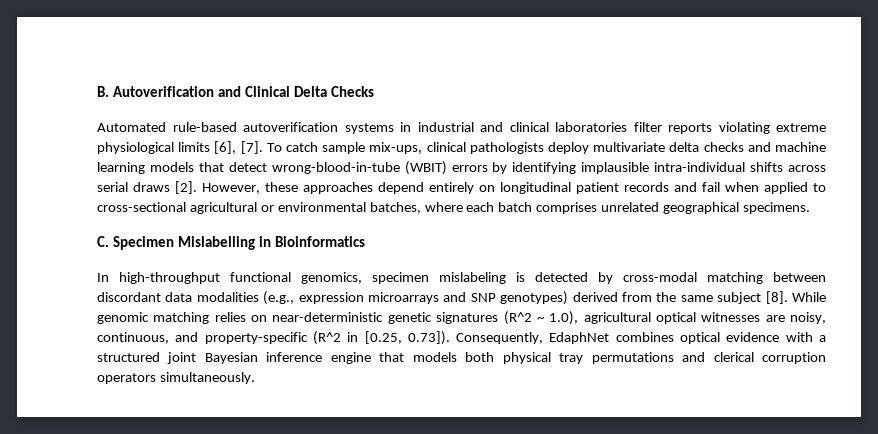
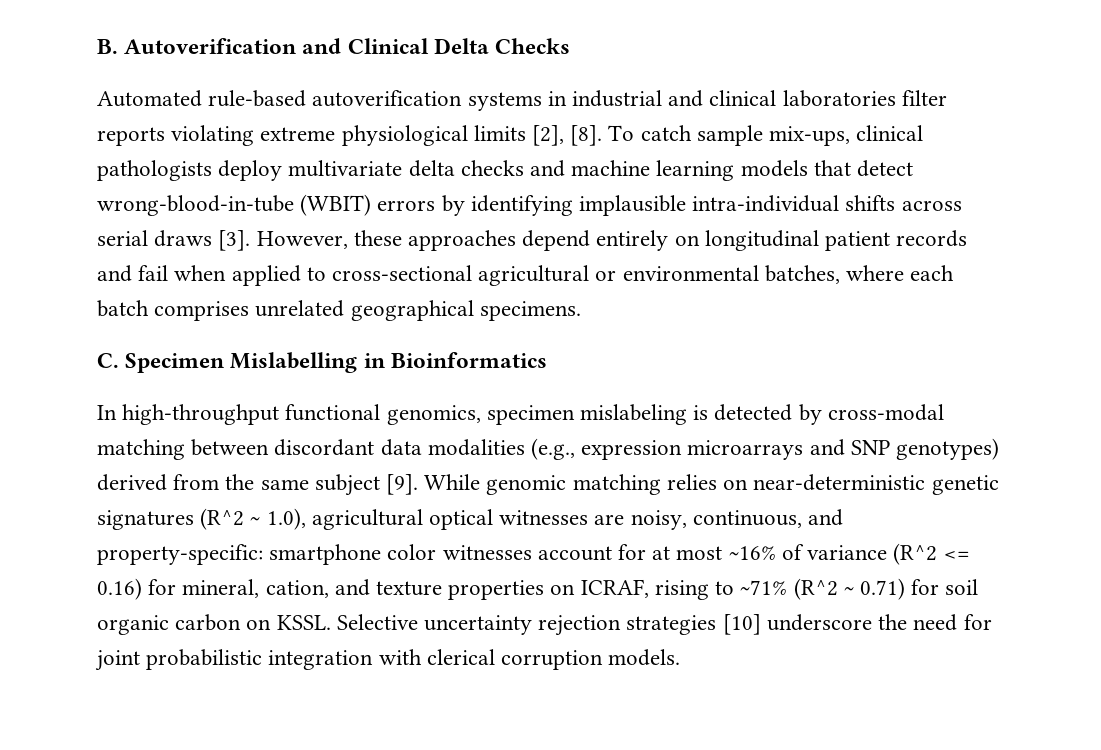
[214,141,263,154] [6], [7]. -> [532,125,603,146] [2], [8].
[175,181,197,194] [2]. -> [218,230,251,251] [3].
[765,291,788,304] [8]. -> [386,474,419,495] [9].
[204,331,826,345] [97,352,826,364] [97,372,255,384] property-specific (R^2 in [0.25, 0.73]). Consequently, EdaphNet combines optical evidence with a structured joint Bayesian inference engine that models both physical tray permutations and clerical corruption operators simultaneously. -> [97,543,970,565] [97,578,979,600] [97,614,992,636] [95,649,681,671] property-specific: smartphone color witnesses account for at most ~16% of variance (R^2 <= 0.16) for mineral, cation, and texture properties on ICRAF, rising to ~71% (R^2 ~ 0.71) for soil organic carbon on KSSL. Selective uncertainty rejection strategies [10] underscore the need for joint probabilistic integration with clerical corruption models.

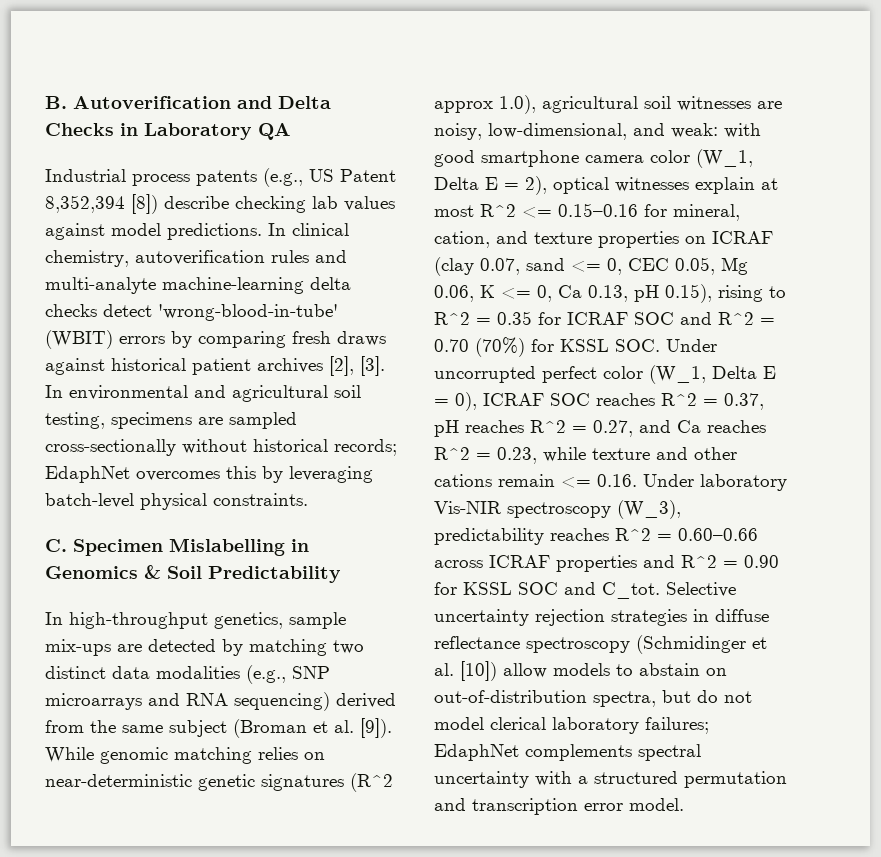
[347,38,429,54] Clinical -> (272, 102) none
[97,90,947,111] [97,125,924,146] [97,160,914,181] [97,194,962,216] [97,230,968,251] [97,265,955,286] [97,300,581,321] [97,352,547,373] [97,404,944,425] [97,439,375,460] // Automated rule-based autoverification systems in industrial and clinical laboratories filter reports violating extreme physiological limits [2], [8]. To catch sample mix-ups, clinical pathologists deploy multivariate delta checks and machine learning models that detect wrong-blood-in-tube (WBIT) errors by identifying implausible intra-individual shifts across serial draws [3]. However, these approaches depend entirely on longitudinal patient records and fail when applied to cross-sectional agricultural or environmental batches, where each batch comprises unrelated geographical specimens. // C. Specimen Mislabelling in Bioinformatics // In high-throughput functional genomics, specimen mislabeling is detected by cross-modal matching between discordant -> [120,123,291,140] [45,168,396,187] [45,194,395,214] [45,223,349,240] [45,250,347,267] [45,277,351,294] [45,304,338,321] [45,330,386,349] [45,356,385,376] [45,385,361,402] [45,412,297,429] [45,439,397,456] [45,466,373,483] [45,493,308,510] [45,538,309,556] [45,565,341,583] [45,612,346,629] [45,639,364,656] [45,666,106,679] in Laboratory QA // Industrial process patents (e.g., US Patent 8,352,394 [8]) describe checking lab values against model predictions. In clinical chemistry, autoverification rules and multi-analyte machine-learning delta checks detect 'wrong-blood-in-tube' (WBIT) errors by comparing fresh draws against historical patient archives [2], [3]. In environmental and agricultural soil testing, specimens are sampled cross-sectionally without historical records; EdaphNet overcomes this by leveraging batch-level physical constraints. // C. Specimen Mislabelling in Genomics & Soil Predictability // In high-throughput genetics, sample mix-ups are detected by matching two distinct
[581,440,683,460] expression -> [292,666,330,679] SNP
[850,438,1000,460] SNP genotypes) -> [186,692,330,711] RNA sequencing)
[386,474,419,495] [9]. -> [233,718,392,738] (Broman et al. [9]).
[250,516,261,525] ~ -> [434,101,493,113] approx
[429,509,494,530] optical -> [644,96,671,109] soil
[692,509,844,528] [97,543,970,565] [97,578,142,600] continuous, and property-specific: smartphone color witnesses account for at most ~16% of variance (R^2 <= 0.16) -> [488,123,761,140] [434,149,753,168] [434,176,778,195] [434,203,638,218] low-dimensional, and weak: with good smartphone camera color (W_1, Delta E = 2), optical witnesses explain at most R^2 <= 0.15–0.16
[580,578,979,600] [97,614,992,636] [95,649,681,671] ICRAF, rising to ~71% (R^2 ~ 0.71) for soil organic carbon on KSSL. Selective uncertainty rejection strategies [10] underscore the need for joint probabilistic integration with clerical corruption models. -> [712,231,773,244] [434,257,748,276] [434,284,786,303] [434,311,775,325] [434,337,717,357] [434,365,776,384] [434,392,764,411] [434,420,766,437] [434,447,737,464] [434,474,787,491] [434,500,681,519] [434,528,758,545] [434,555,779,572] [434,582,736,599] [434,609,769,626] [434,635,767,654] [434,661,727,681] [434,690,752,707] [434,717,709,734] [434,744,701,761] [434,771,787,788] [434,798,684,815] ICRAF (clay 0.07, sand <= 0, CEC 0.05, Mg 0.06, K <= 0, Ca 0.13, pH 0.15), rising to R^2 = 0.35 for ICRAF SOC and R^2 = 0.70 (70%) for KSSL SOC. Under uncorrupted perfect color (W_1, Delta E = 0), ICRAF SOC reaches R^2 = 0.37, pH reaches R^2 = 0.27, and Ca reaches R^2 = 0.23, while texture and other cations remain <= 0.16. Under laboratory Vis-NIR spectroscopy (W_3), predictability reaches R^2 = 0.60–0.66 across ICRAF properties and R^2 = 0.90 for KSSL SOC and C_tot. Selective uncertainty rejection strategies in diffuse reflectance spectroscopy (Schmidinger et al. [10]) allow models to abstain on out-of-distribution spectra, but do not model clerical laboratory failures; EdaphNet complements spectral uncertainty with a structured permutation and transcription error model.

